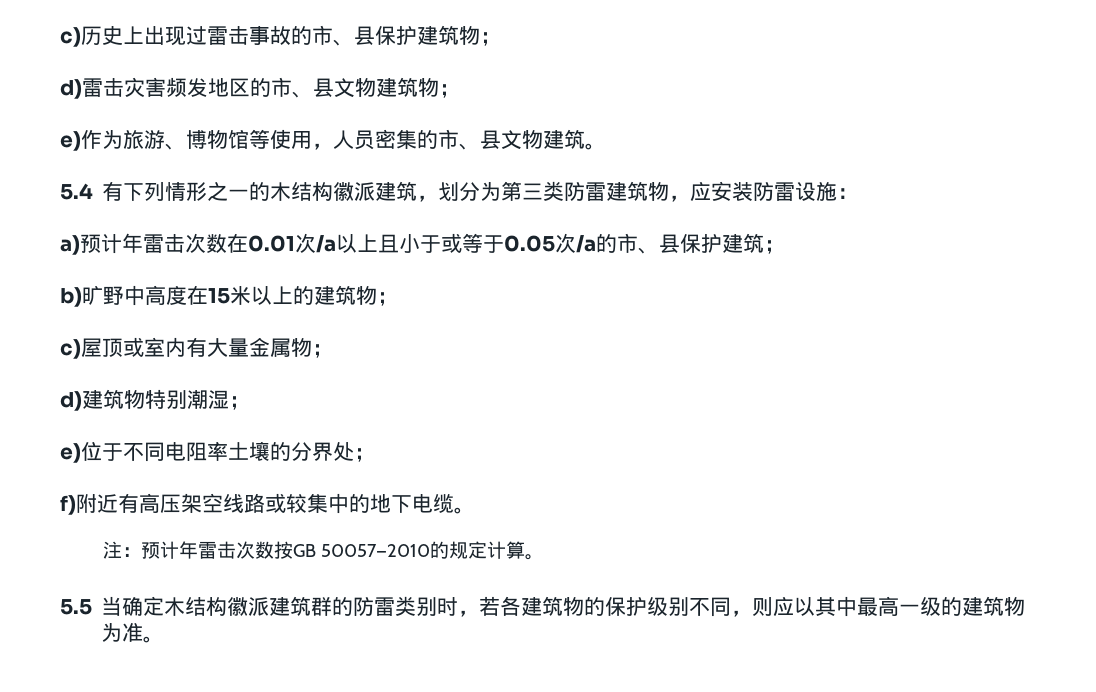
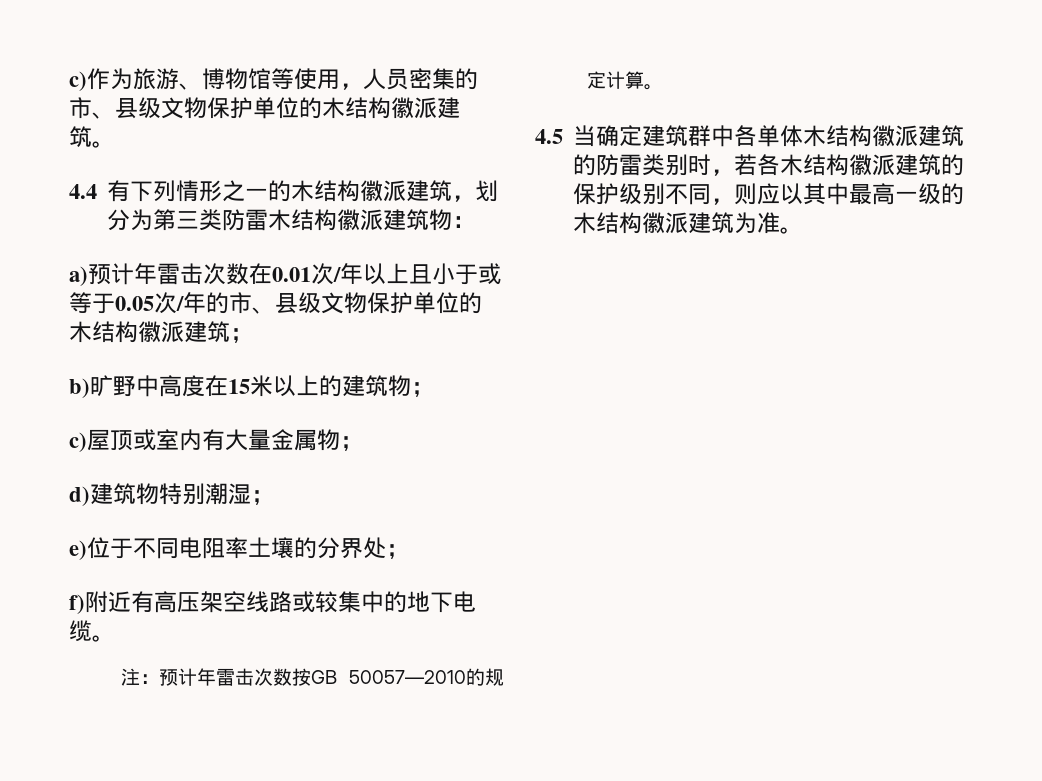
[60,25,501,47] [60,77,460,99] [60,131,81,151] c)历史上出现过雷击事故的市、县保护建筑物； // d)雷击灾害频发地区的市、县文物建筑物； // e) -> [69,71,87,91] c)
[501,130,543,150] 文物 -> [138,97,437,119] 级文物保护单位的木结构徽派
[60,183,93,200] 5.4 -> [69,184,97,199] 4.4
[606,181,838,202] 建筑物，应安装防雷设施 -> [267,209,452,231] 木结构徽派建筑物
[316,235,336,253] /a -> [333,263,363,284] /年
[576,233,722,254] /a的市、县保护 -> [176,292,482,314] [69,321,184,343] /年的市、县级文物保护单位的木结构徽派
[60,596,333,616] 5.5当确定木结构徽派建筑群 -> [535,125,964,147] 4.5当确定建筑群中各单体木结构徽派建筑
[521,596,585,616] 建筑物 -> [779,154,941,176] 木结构徽派建筑
[962,596,1026,616] 建筑物 -> [572,212,734,234] 木结构徽派建筑

